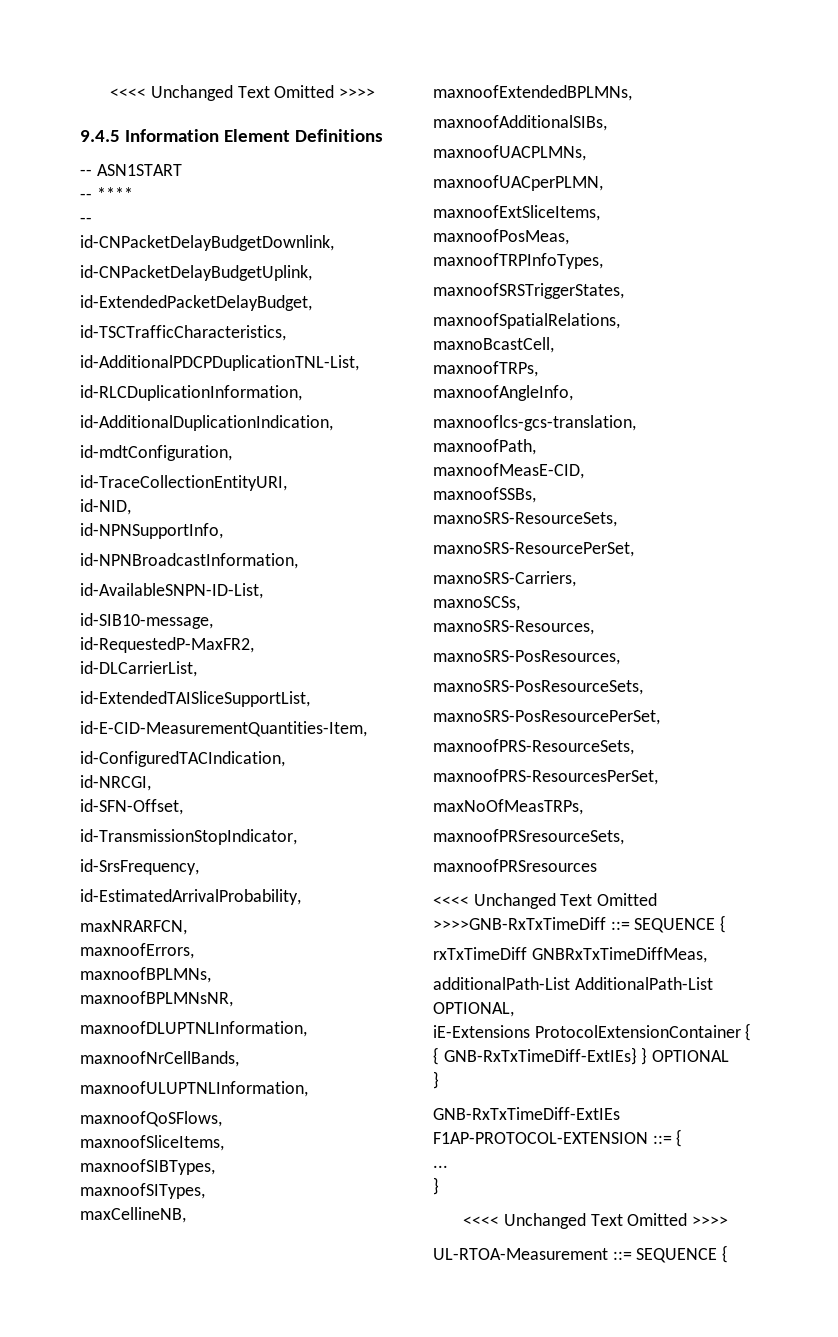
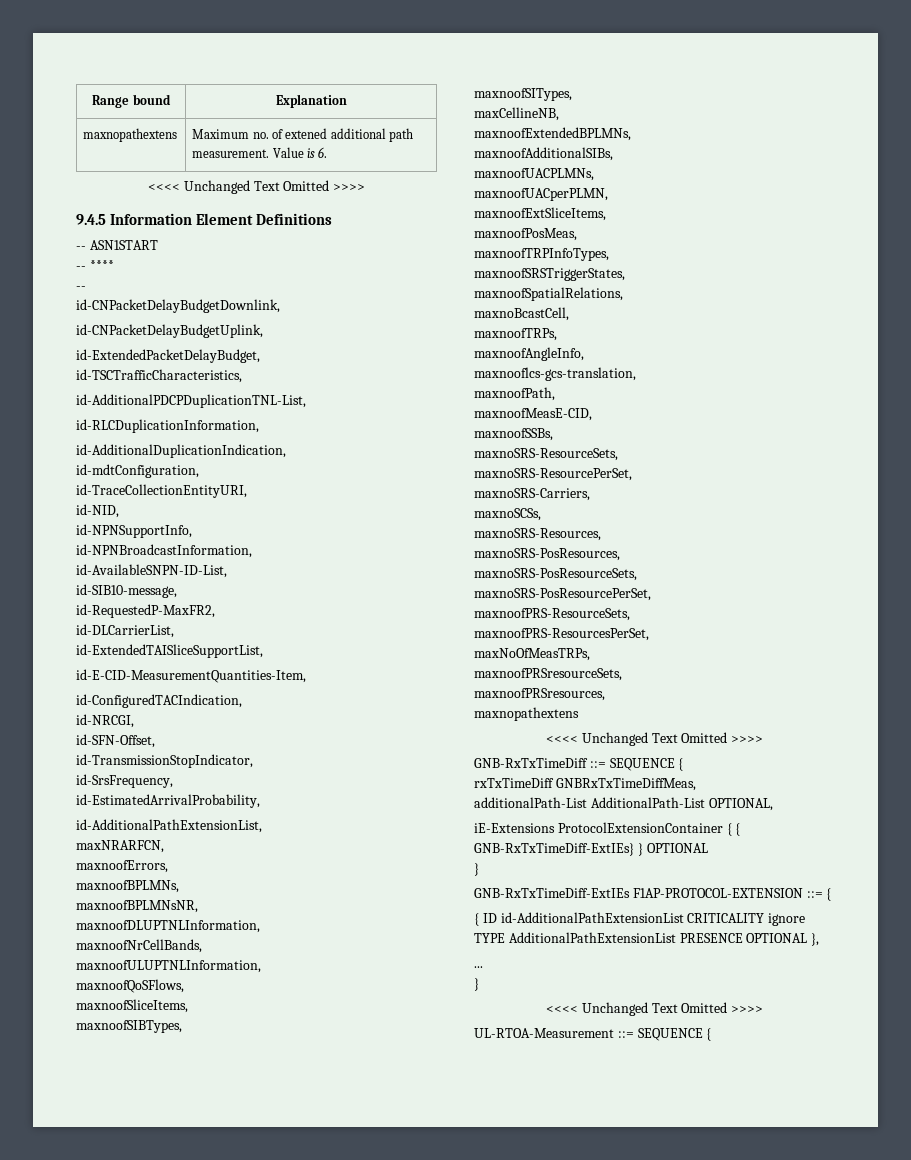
(110, 93) none -> [92,94,171,108] [275,94,347,108] [83,128,178,142] [192,128,414,142] [192,147,328,158] Range bound | Explanation // maxnopathextens | Maximum no. of extened additional path measurement. Value is 6. //
(301, 897) none -> [76,819,262,833] // id-AdditionalPathExtensionList,
[433,859,597,872] [433,893,658,909] [433,917,606,930] maxnoofPRSresources // <<<< Unchanged Text Omitted >>>>GNB-RxTxTimeDiff -> [474,688,605,701] [474,707,579,721] [545,732,764,746] [474,758,588,768] maxnoofPRSresources, // maxnopathextens // <<<< Unchanged Text Omitted >>>> // GNB-RxTxTimeDiff
(683, 1138) none -> [474,912,806,926] [474,932,820,946] // { ID id-AdditionalPathExtensionList CRITICALITY ignore TYPE AdditionalPathExtensionList PRESENCE OPTIONAL },

